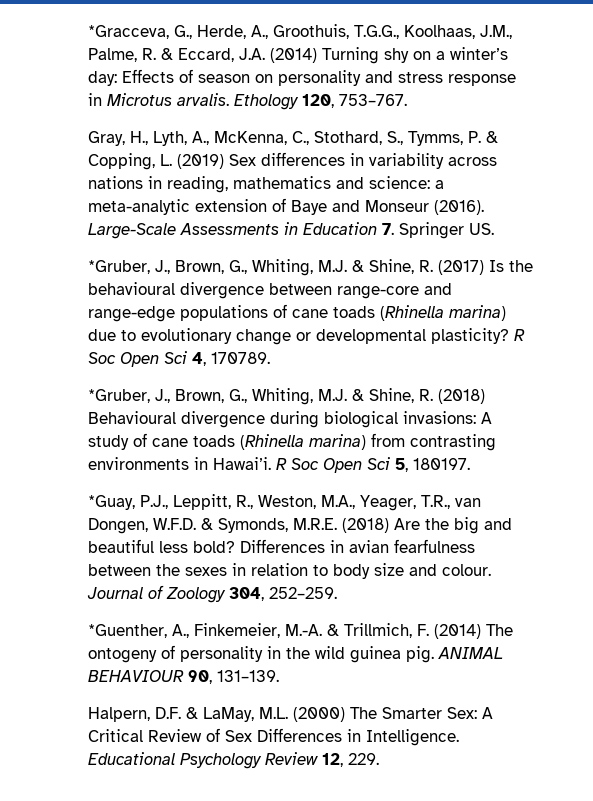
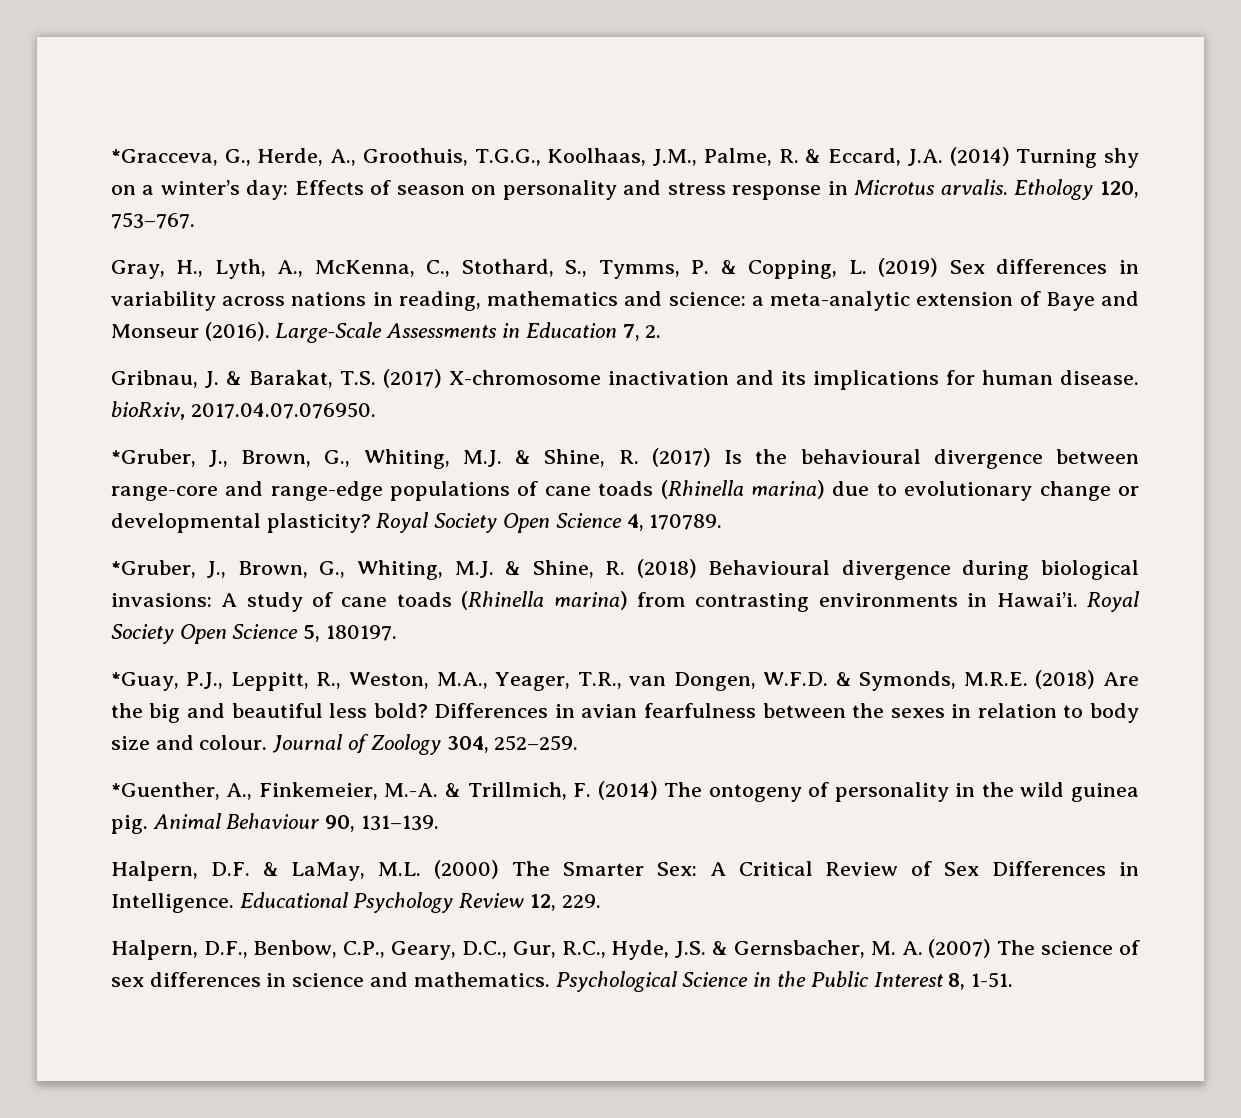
[382,222,495,239] 7. Springer US. -> [622,324,662,341] [110,369,1139,390] [110,401,376,420] 7, 2. // Gribnau, J. & Barakat, T.S. (2017) X-chromosome inactivation and its implications for human disease. bioRxiv, 2017.04.07.076950.
[514,329,526,341] [88,351,188,367] R Soc Open Sci -> [376,512,622,533] Royal Society Open Science
[276,457,391,473] R Soc Open Sci -> [1087,591,1140,612] [110,624,299,644] Royal Society Open Science
[438,647,504,659] [88,670,185,682] ANIMAL BEHAVIOUR -> [152,813,320,829] Animal Behaviour
(380, 759) none -> [110,939,1140,960] [110,971,1014,992] // Halpern, D.F., Benbow, C.P., Geary, D.C., Gur, R.C., Hyde, J.S. & Gernsbacher, M. A. (2007) The science of sex differences in science and mathematics. Psychological Science in the Public Interest 8, 1-51.

